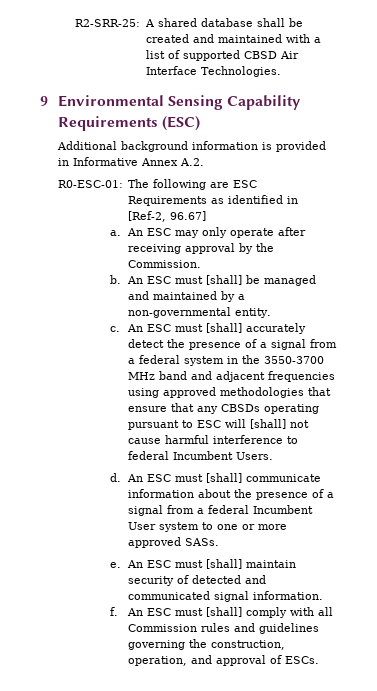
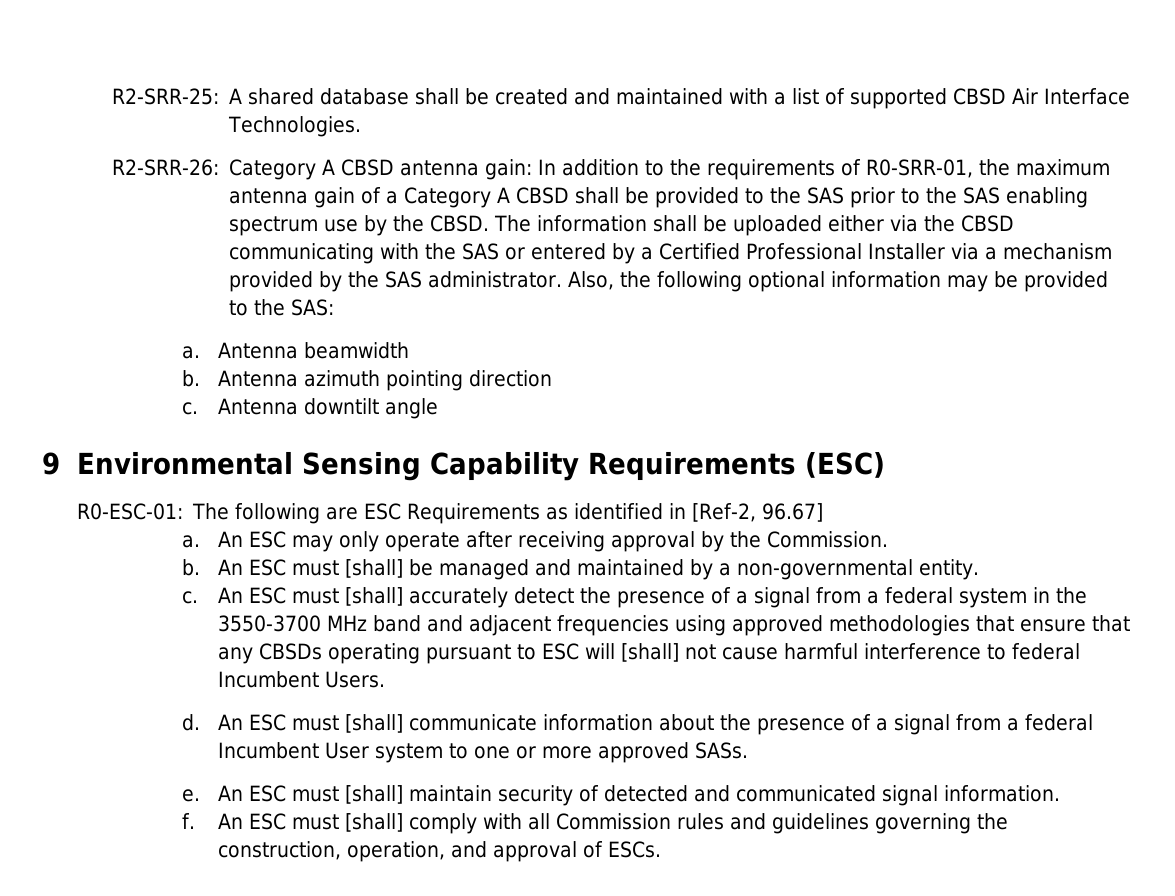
(281, 71) none -> [112,159,1111,180] [229,187,1089,208] [229,215,1015,236] [229,243,1113,264] [229,271,1109,292] [229,299,335,316] [182,342,409,359] [182,370,552,391] [182,398,438,419] // R2-SRR-26: Category A CBSD antenna gain: In addition to the requirements of R0-SRR-01, the maximum antenna gain of a Category A CBSD shall be provided to the SAS prior to the SAS enabling spectrum use by the CBSD. The information shall be uploaded either via the CBSD communicating with the SAS or entered by a Certified Professional Installer via a mechanism provided by the SAS administrator. Also, the following optional information may be provided to the SAS: // a. Antenna beamwidth // b. Antenna azimuth pointing direction // c. Antenna downtilt angle
[56,141,326,152] [57,157,204,166] // Additional background information is provided in Informative Annex A.2. -> (886, 465) none

